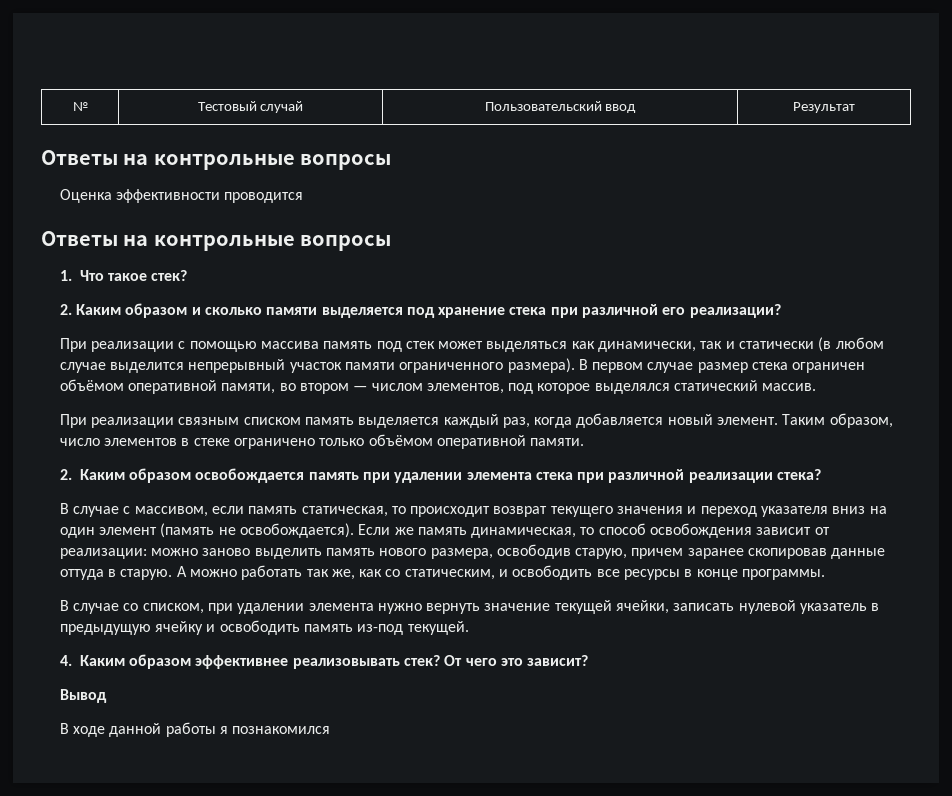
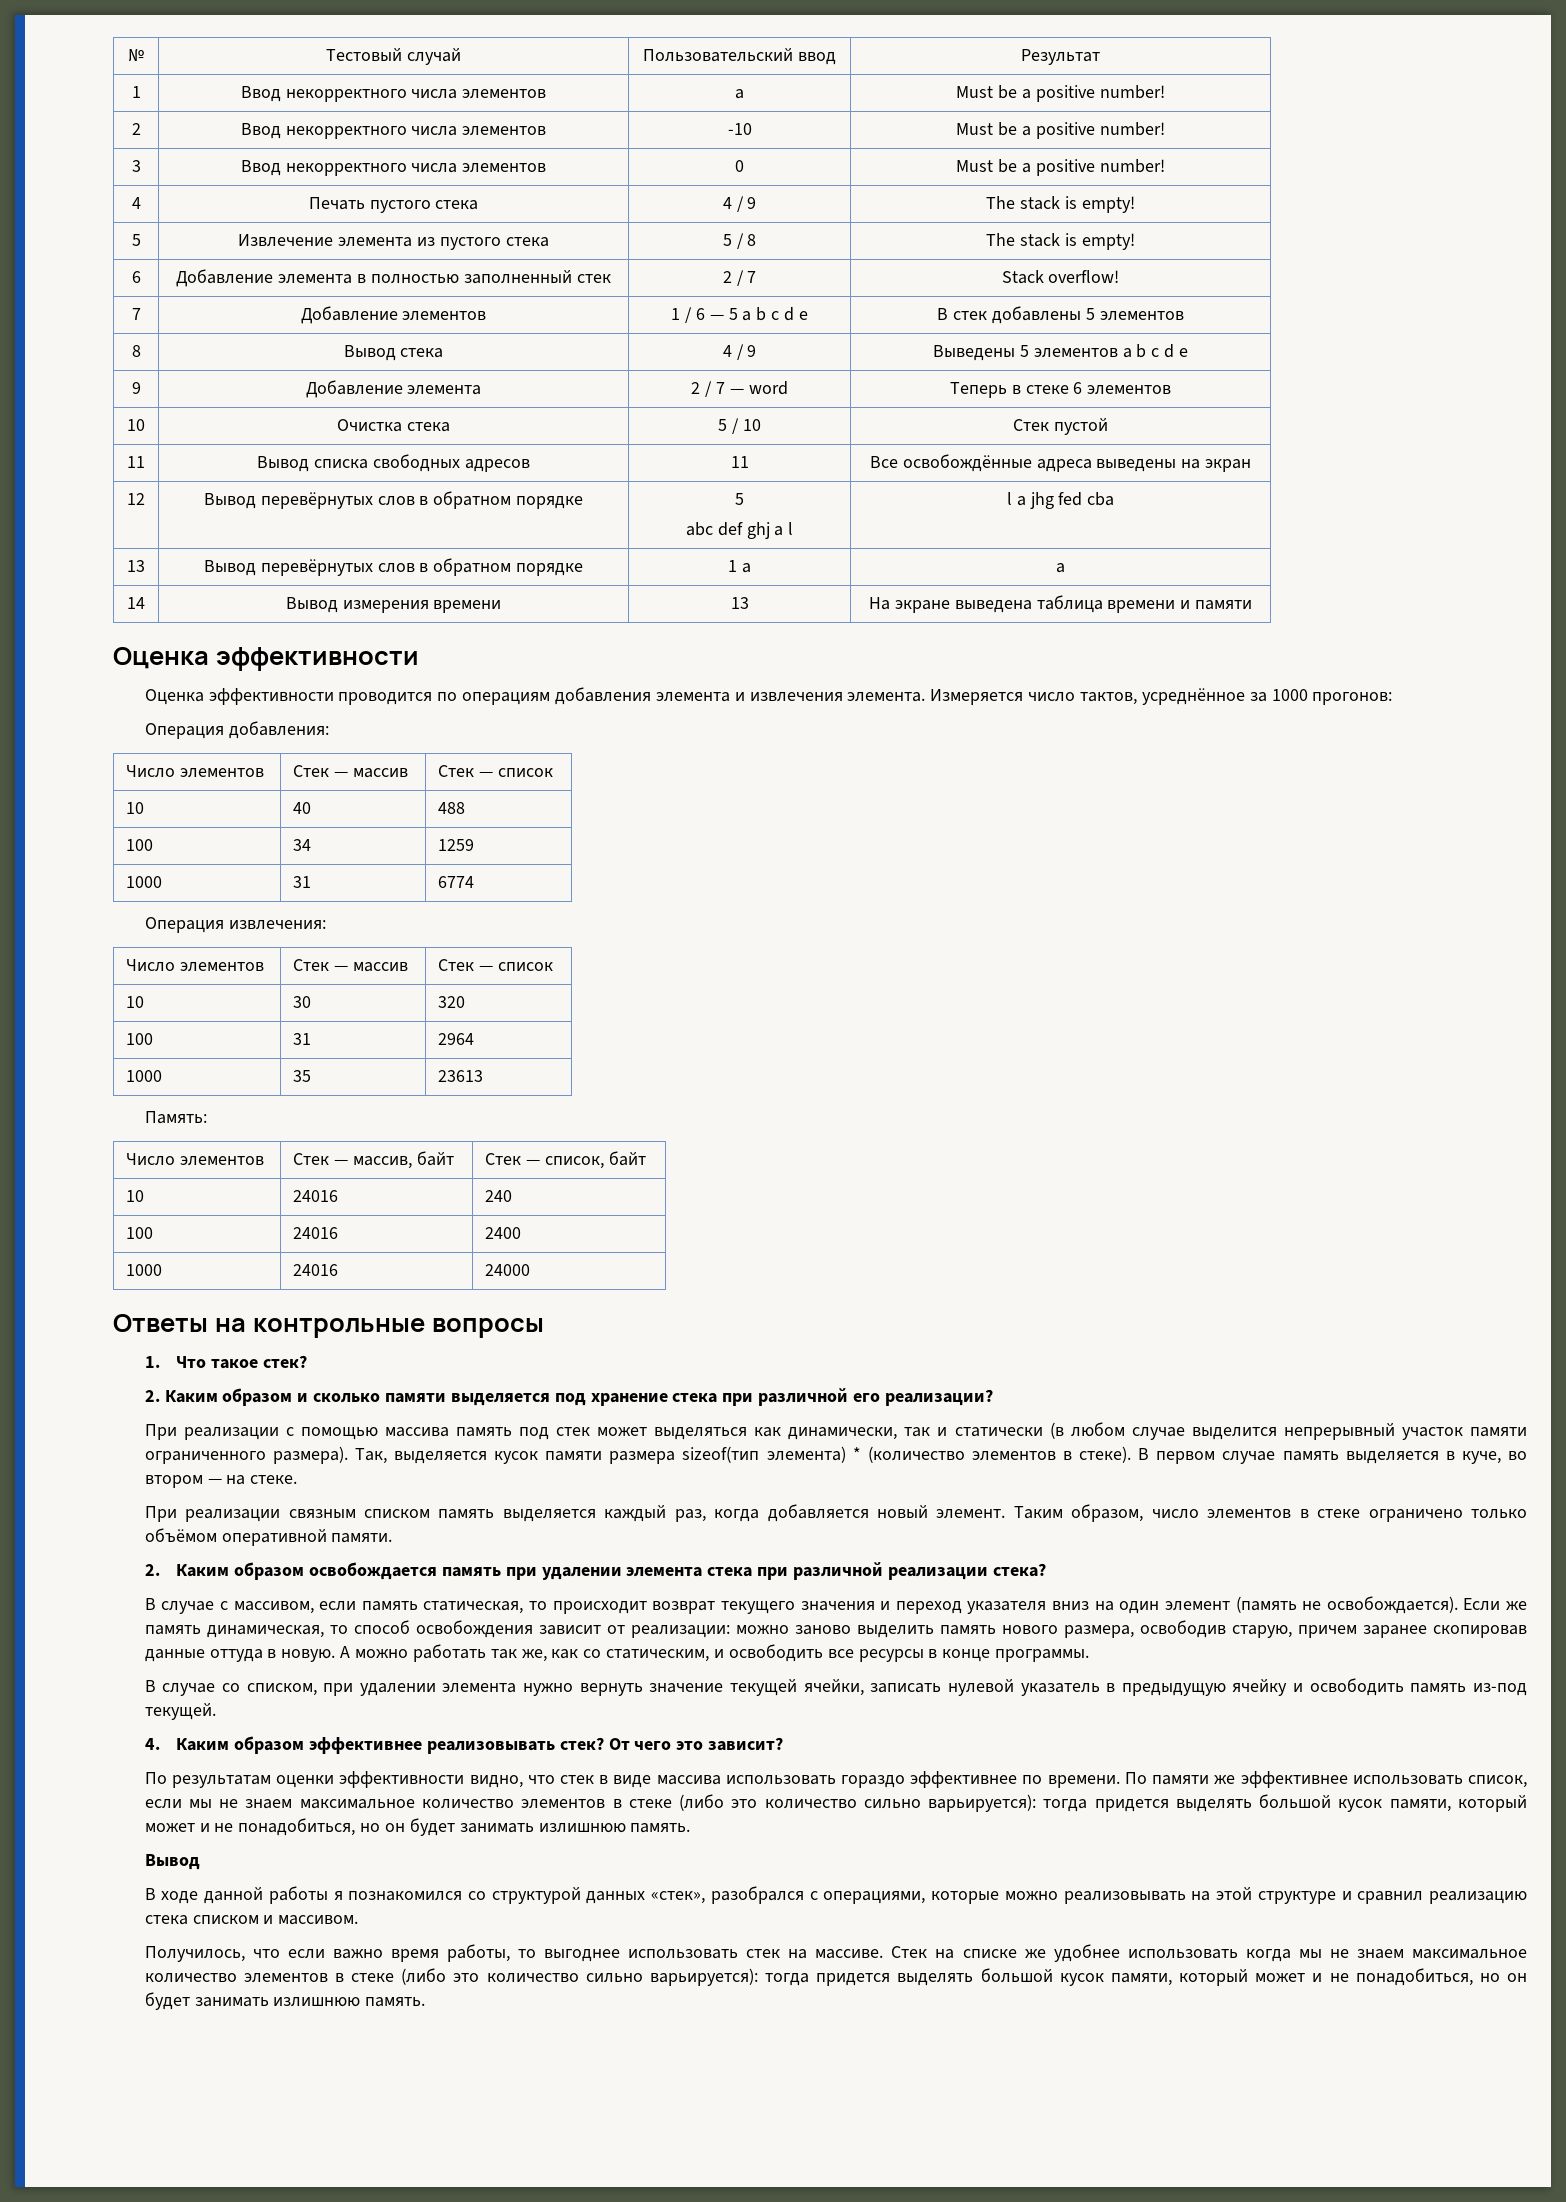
[41,150,392,170] [59,189,304,203] // Ответы на контрольные вопросы // Оценка эффективности проводится -> [131,86,141,98] [240,86,547,102] [735,89,744,99] [956,85,1165,102] [131,123,141,135] [240,123,547,139] [727,123,752,135] [956,122,1165,139] [131,160,141,172] [240,160,547,176] [735,160,744,172] [956,159,1165,176] [131,197,141,209] [308,197,479,213] [722,196,757,212] [986,196,1135,213] [131,234,141,246] [238,234,549,250] [722,233,757,249] [986,233,1135,250] [131,271,141,283] [176,269,611,287] [722,270,757,286] [1001,270,1120,284] [131,308,141,320] [300,306,487,324] [671,307,808,323] [937,306,1184,324] [131,345,141,357] [343,345,444,361] [722,344,757,360] [932,344,1189,361] [131,382,141,394] [305,380,482,398] [691,381,788,397] [949,382,1172,398] [127,419,145,431] [337,419,450,432] [718,418,761,434] [1013,418,1108,435] [127,456,145,468] [257,454,530,472] [730,456,749,468] [869,454,1252,472] [127,493,145,505] [203,491,584,509] [735,493,744,505] [685,522,794,539] [1006,492,1115,509] [127,560,145,572] [203,558,584,576] [728,560,751,573] [1056,563,1065,573] [127,597,145,609] [285,597,502,613] [730,597,749,609] [868,595,1253,613] [113,647,419,671] [144,687,1393,705] [144,721,329,739] [126,765,265,778] [293,765,409,778] [438,765,554,777] [126,802,145,814] [293,802,312,814] [438,802,466,814] [126,839,154,851] [293,839,312,851] [438,839,475,851] [126,876,163,888] [293,876,312,888] [438,876,475,888] [144,917,326,933] [126,959,265,972] [293,959,409,972] [438,959,554,971] [126,996,145,1008] [293,996,312,1008] [438,996,466,1008] [126,1033,154,1045] [293,1033,312,1045] [438,1033,475,1045] [126,1070,163,1082] [293,1070,312,1082] [438,1070,484,1082] [144,1111,207,1124] [126,1153,265,1166] [293,1151,455,1169] [485,1151,647,1169] [126,1190,145,1202] [293,1190,339,1202] [485,1190,513,1202] [126,1227,154,1239] [293,1227,339,1239] [485,1227,522,1239] [126,1264,163,1276] [293,1264,339,1276] [485,1264,531,1276] // 1 | Ввод некорректного числа элементов | a | Must be a positive number! // 2 | Ввод некорректного числа элементов | -10 | Must be a positive number! // 3 | Ввод некорректного числа элементов | 0 | Must be a positive number! // 4 | Печать пустого стека | 4 / 9 | The stack is empty! // 5 | Извлечение элемента из пустого стека | 5 / 8 | The stack is empty! // 6 | Добавление элемента в полностью заполненный стек | 2 / 7 | Stack overflow! // 7 | Добавление элементов | 1 / 6 — 5 a b c d e | В стек добавлены 5 элементов // 8 | Вывод стека | 4 / 9 | Выведены 5 элементов a b c d e // 9 | Добавление элемента | 2 / 7 — word | Теперь в стеке 6 элементов // 10 | Очистка стека | 5 / 10 | Стек пустой // 11 | Вывод списка свободных адресов | 11 | Все освобождённые адреса выведены на экран // 12 | Вывод перевёрнутых слов в обратном порядке | 5 // abc def ghj a l | l a jhg fed cba // 13 | Вывод перевёрнутых слов в обратном порядке | 1 a | a // 14 | Вывод измерения времени | 13 | На экране выведена таблица времени и памяти // Оценка эффективности // Оценка эффективности проводится по операциям добавления элемента и извлечения элемента. Измеряется число тактов, усреднённое за 1000 прогонов: // Операция добавления: // Число элементов | Стек — массив | Стек — список // 10 | 40 | 488 // 100 | 34 | 1259 // 1000 | 31 | 6774 // Операция извлечения: // Число элементов | Стек — массив | Стек — список // 10 | 30 | 320 // 100 | 31 | 2964 // 1000 | 35 | 23613 // Память: // Число элементов | Стек — массив, байт | Стек — список, байт // 10 | 24016 | 240 // 100 | 24016 | 2400 // 1000 | 24016 | 24000
[578,359,866,373] [59,379,817,394] В первом случае размер стека ограничен объёмом оперативной памяти, во втором — числом элементов, под которое выделялся статический массив. -> [354,1446,1527,1464] [144,1475,298,1488] Так, выделяется кусок памяти размера sizeof(тип элемента) * (количество элементов в стеке). В первом случае память выделяется в куче, во втором — на стеке.
[120,569,173,580] старую. -> [281,1649,336,1662] новую.
(589, 660) none -> [144,1771,1527,1788] [144,1794,1527,1812] [144,1818,691,1836] // По результатам оценки эффективности видно, что стек в виде массива использовать гораздо эффективнее по времени. По памяти же эффективнее использовать список, если мы не знаем максимальное количество элементов в стеке (либо это количество сильно варьируется): тогда придется выделять большой кусок памяти, который может и не понадобиться, но он будет занимать излишнюю память.
(331, 730) none -> [468,1886,1528,1904] [144,1915,359,1925] [144,1944,1528,1962] [144,1968,1527,1986] [144,1992,426,2010] со структурой данных «стек», разобрался с операциями, которые можно реализовывать на этой структуре и сравнил реализацию стека списком и массивом. // Получилось, что если важно время работы, то выгоднее использовать стек на массиве. Стек на списке же удобнее использовать когда мы не знаем максимальное количество элементов в стеке (либо это количество сильно варьируется): тогда придется выделять большой кусок памяти, который может и не понадобиться, но он будет занимать излишнюю память.

